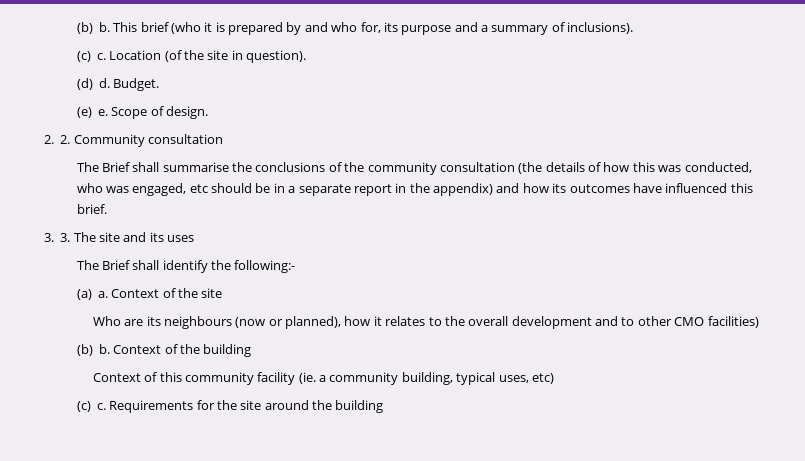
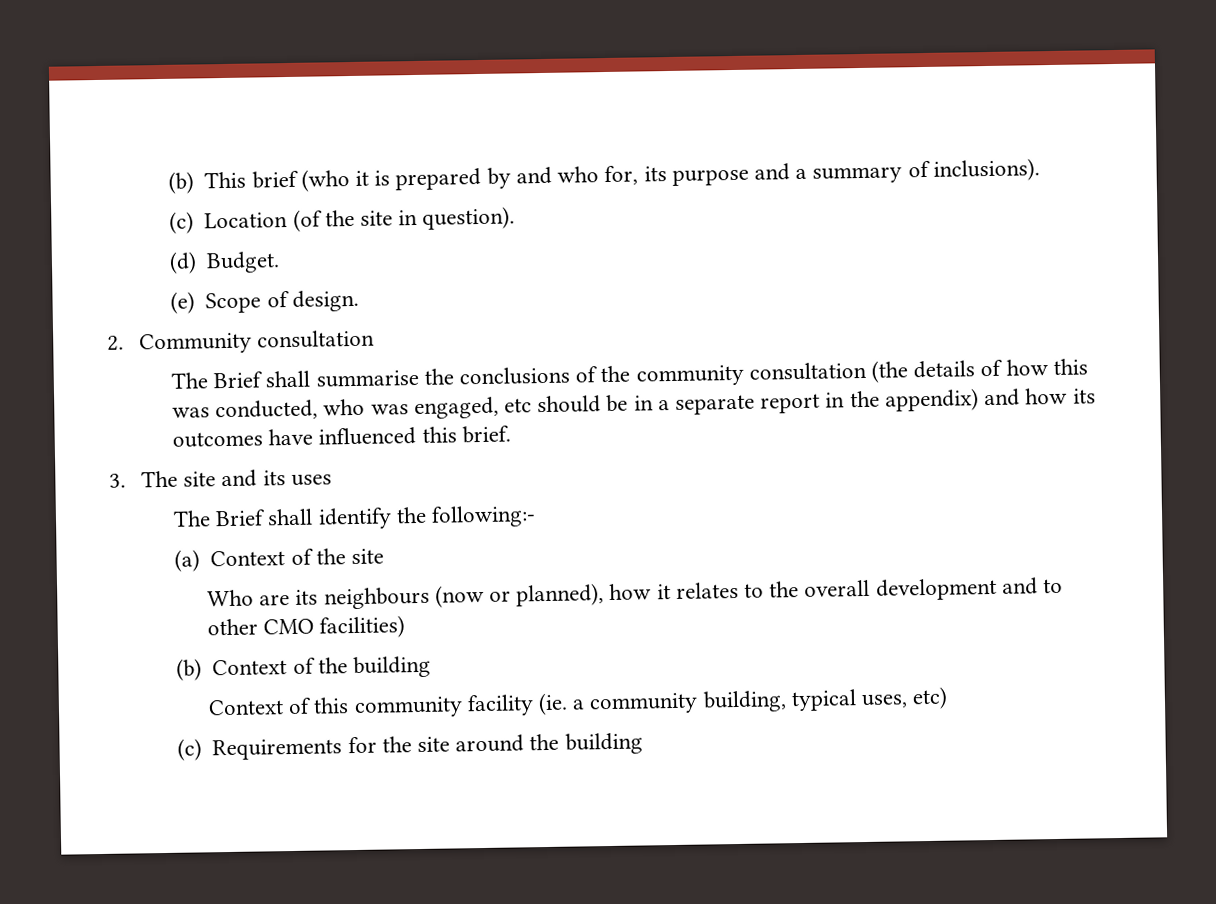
[76,22,110,34] (b) b. -> [167,171,194,194] (b)
[96,53,106,60] c. -> (194, 222) none
[98,78,110,88] d. -> (197, 262) none
[97,109,108,116] e. -> (195, 302) none
[60,135,71,144] 2. -> (124, 343) none
[60,233,71,242] 3. -> (126, 480) none
[97,291,108,298] a. -> (200, 560) none
[98,344,110,354] b. -> (202, 669) none
[96,403,106,410] c. -> (202, 749) none

